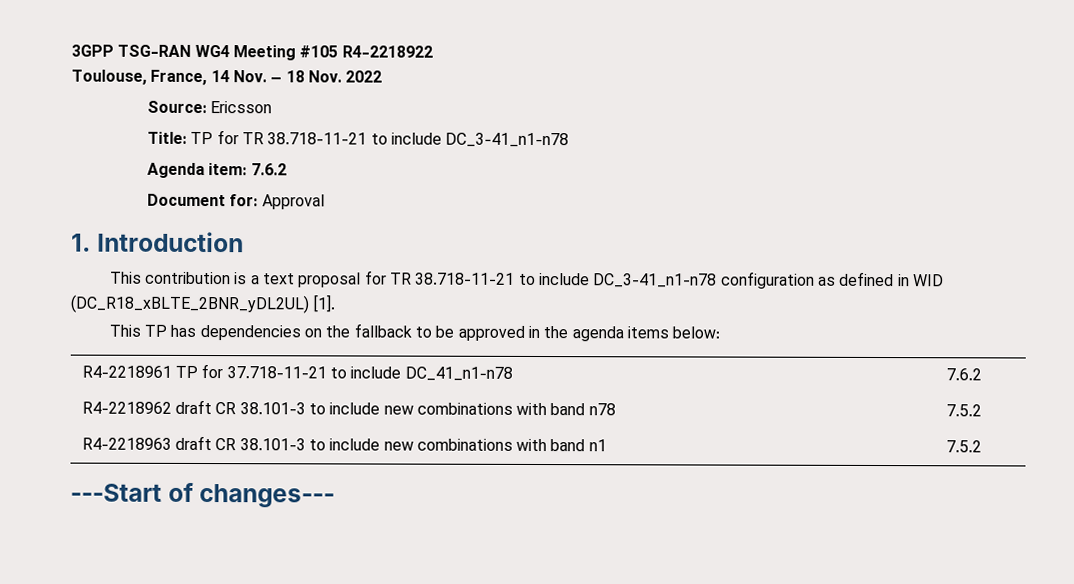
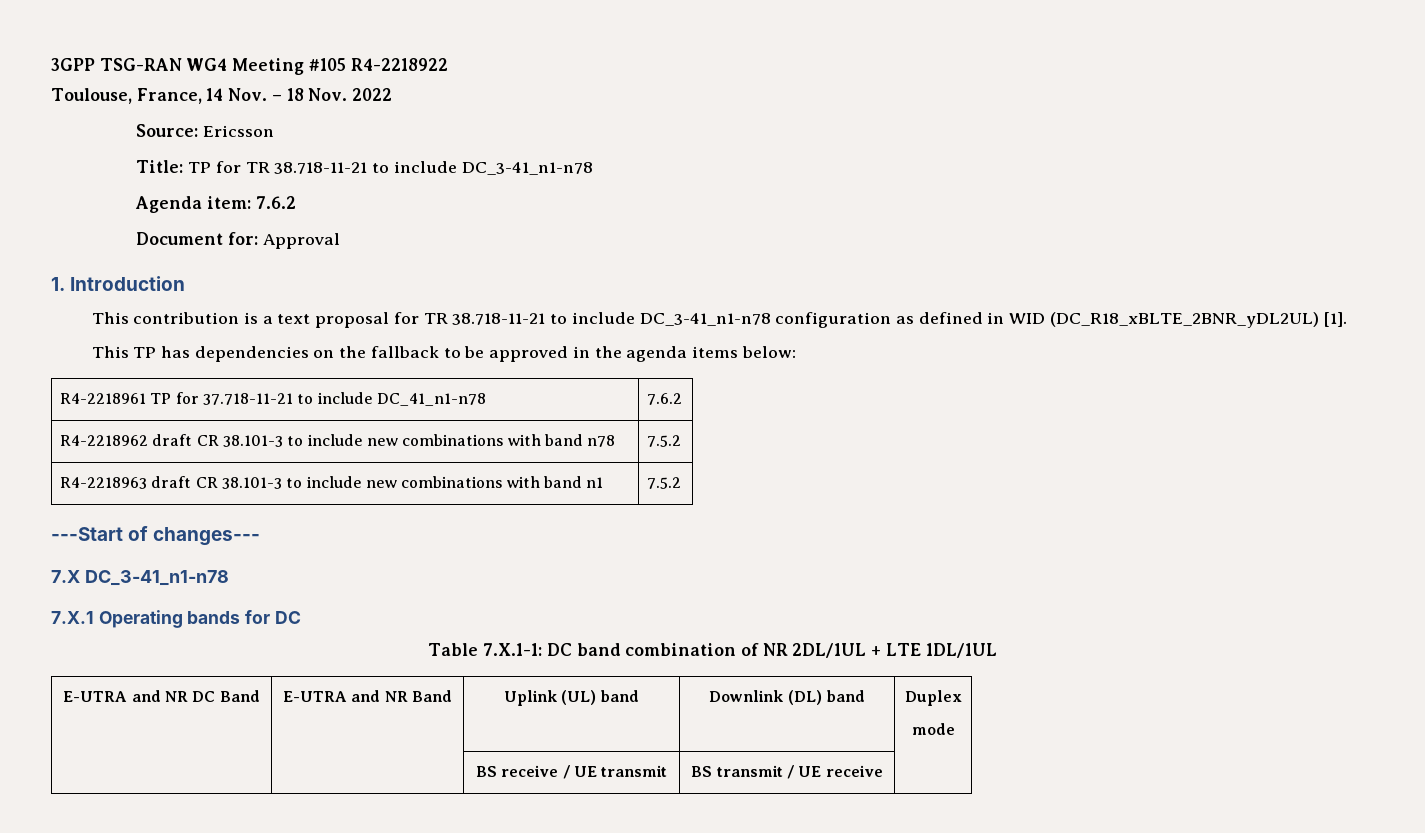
(336, 495) none -> [51,570,229,586] [51,610,301,628] [428,643,997,658] [63,690,260,702] [283,690,452,702] [503,690,640,706] [709,690,865,705] [904,690,962,706] [911,723,955,735] [475,765,668,779] [691,765,883,779] // 7.X DC_3-41_n1-n78 // 7.X.1 Operating bands for DC // Table 7.X.1-1: DC band combination of NR 2DL/1UL + LTE 1DL/1UL // E-UTRA and NR DC Band | E-UTRA and NR Band | Uplink (UL) band | Downlink (DL) band | Duplex // mode // | | BS receive / UE transmit | BS transmit / UE receive |

